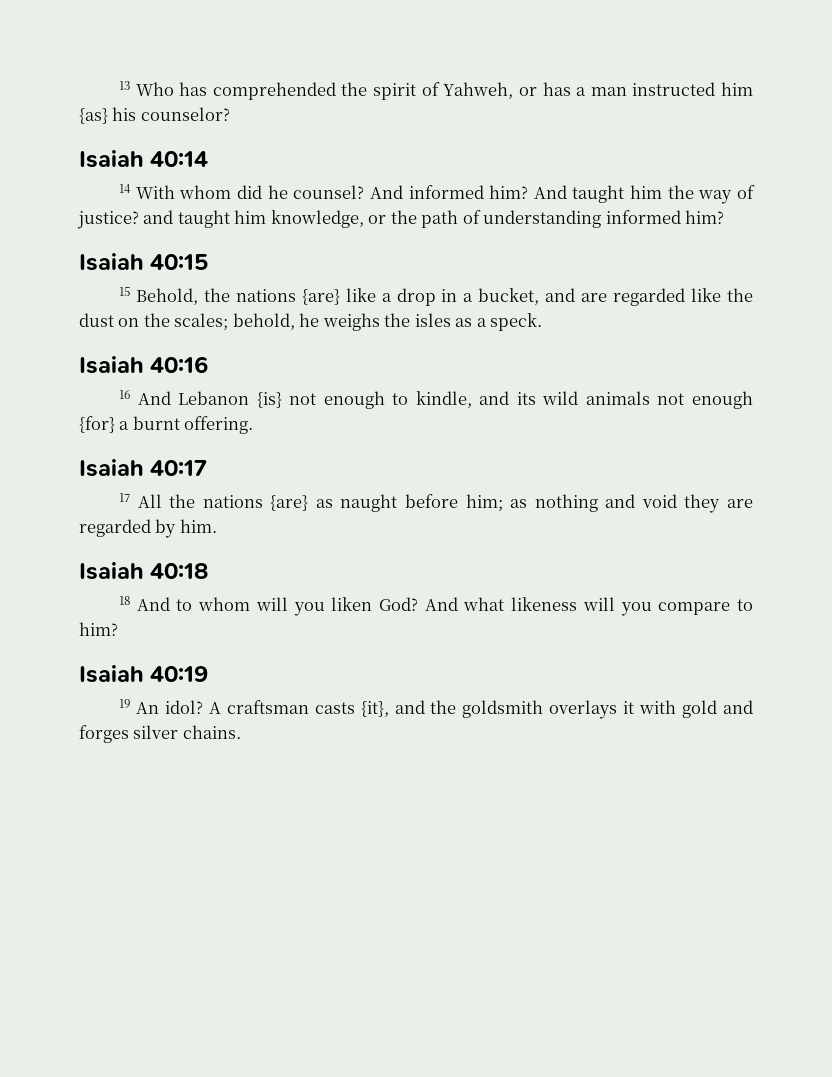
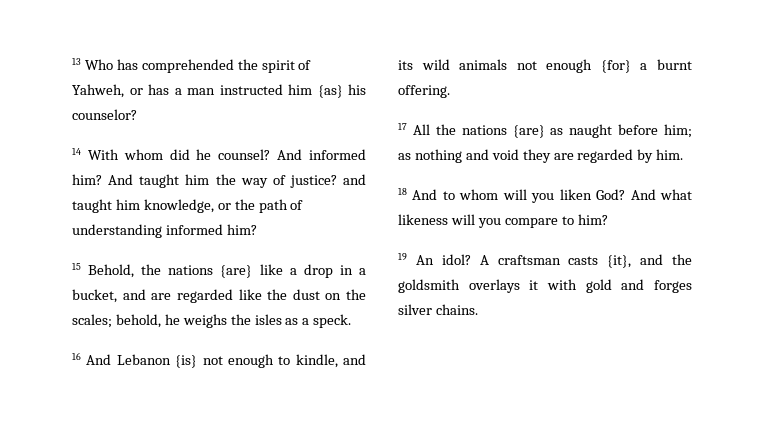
[79,150,208,168] // Isaiah 40:14 -> (137, 114) none
[79,253,208,271] // Isaiah 40:15 -> (257, 229) none
[79,356,208,374] // Isaiah 40:16 -> (352, 321) none
[79,459,207,477] // Isaiah 40:17 -> (450, 91) none
[79,562,208,580] // Isaiah 40:18 -> (684, 154) none
[79,665,208,683] // Isaiah 40:19 -> (608, 219) none

